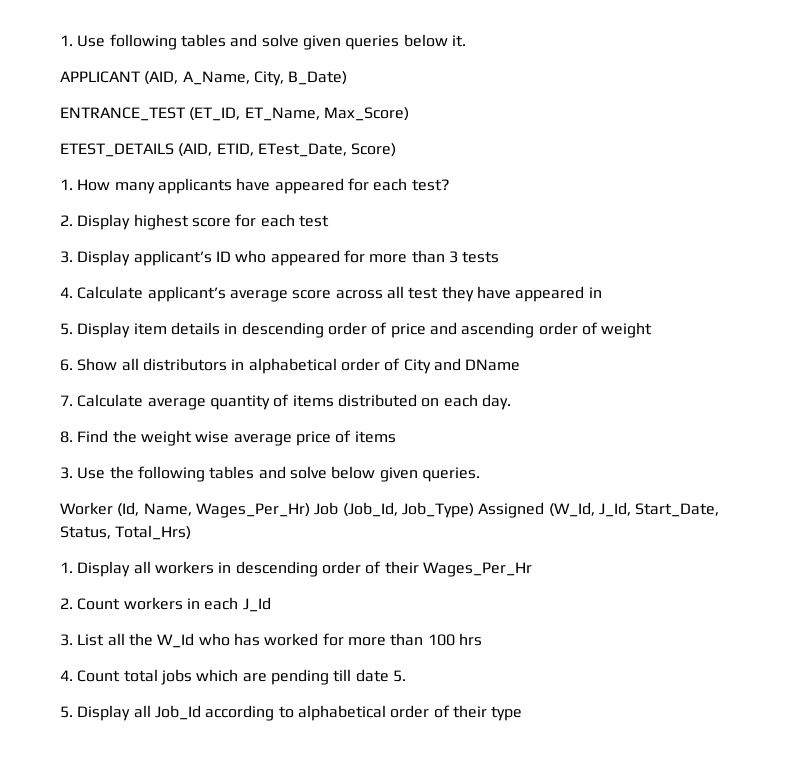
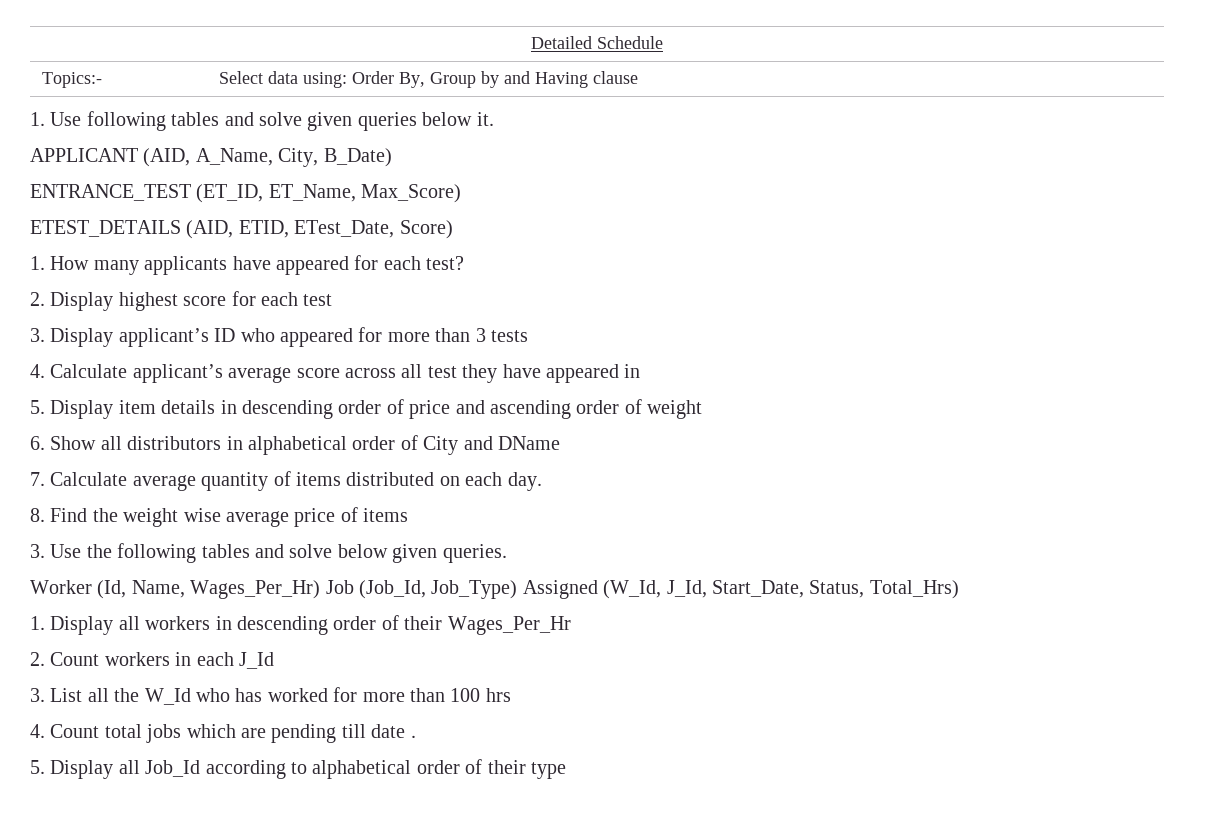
(60, 40) none -> [531,36,663,49] [41,72,102,88] [218,71,638,88] Detailed Schedule // Topics:- | Select data using: Order By, Group by and Having clause //
[392,670,406,682] 5. -> [410,735,416,738] .

